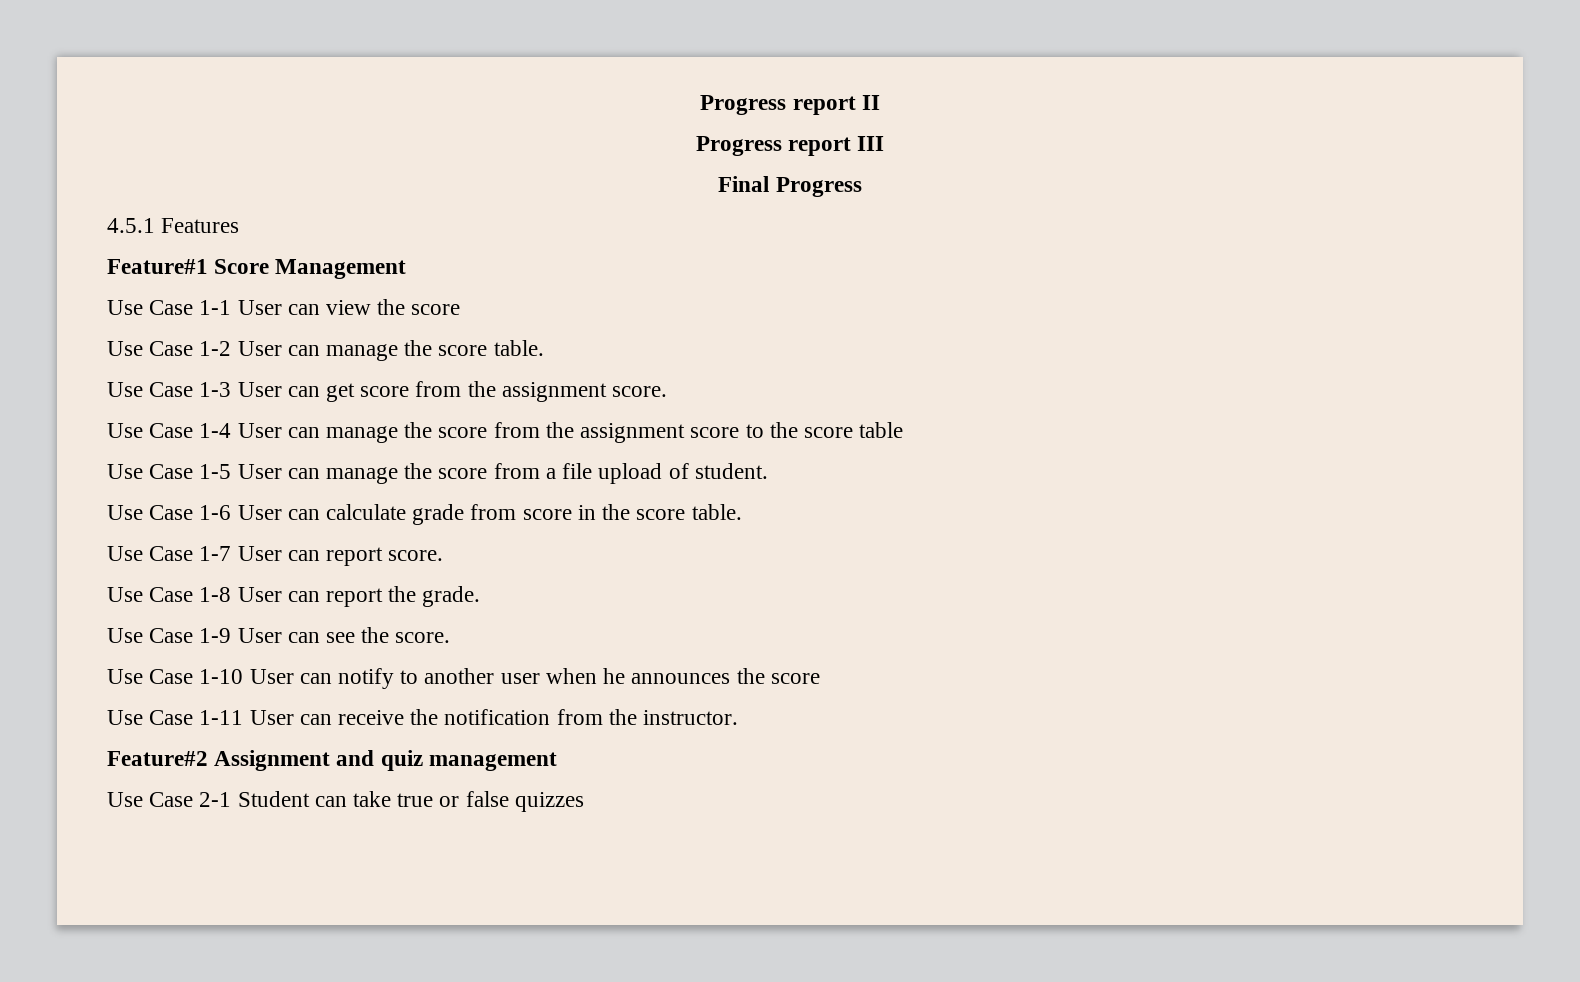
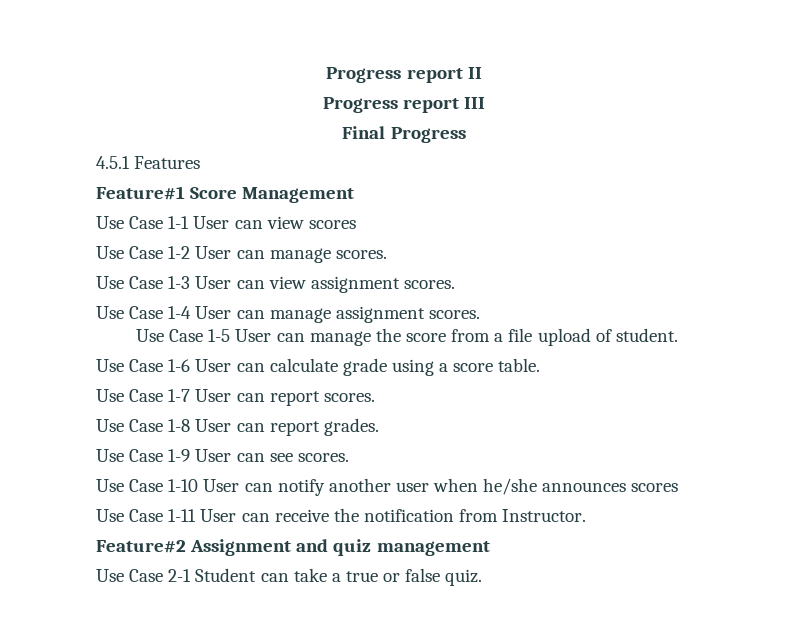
[377,299,461,315] the score -> [308,220,356,229] scores
[404,340,544,356] the score table. -> [335,250,387,259] scores.
[326,381,668,402] get score from the assignment score. -> [268,276,455,293] view assignment scores.
[404,422,904,443] the score from the assignment score to the score table -> [335,306,480,323] assignment scores.
[470,504,631,520] from score in the -> [391,359,449,376] using a
[388,550,444,561] score. -> [323,393,375,402] scores.
[388,586,481,607] the grade. -> [323,418,379,436] grades.
[361,627,451,643] the score. -> [297,453,349,462] scores.
[400,670,419,684] to -> (325, 487) none
[603,668,820,684] he announces the score -> [483,478,679,495] he/she announces scores
[608,709,739,725] the instructor. -> [502,509,587,522] Instructor.
(392, 799) none -> [331,573,341,582] a
[514,792,584,812] quizzes -> [445,569,483,586] quiz.

